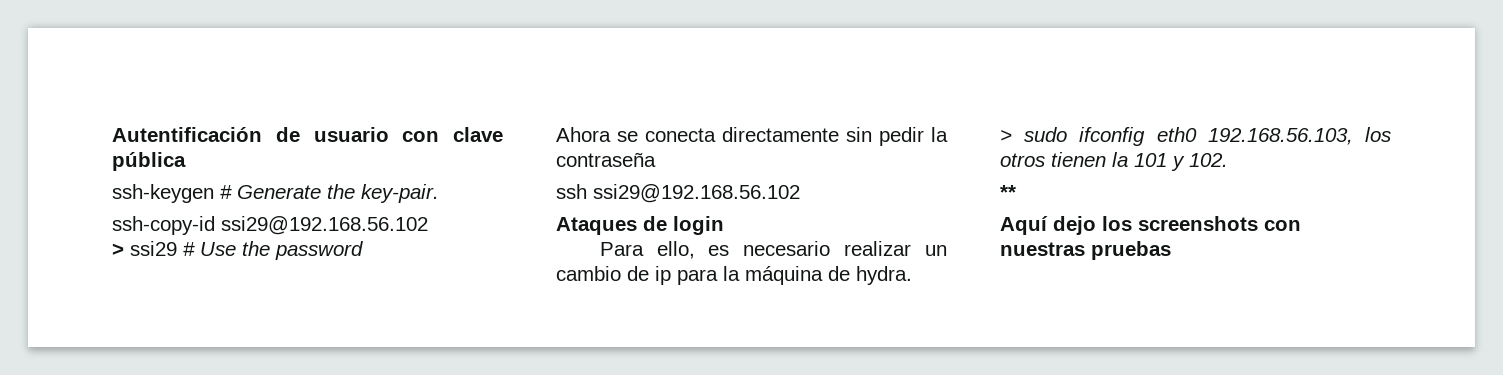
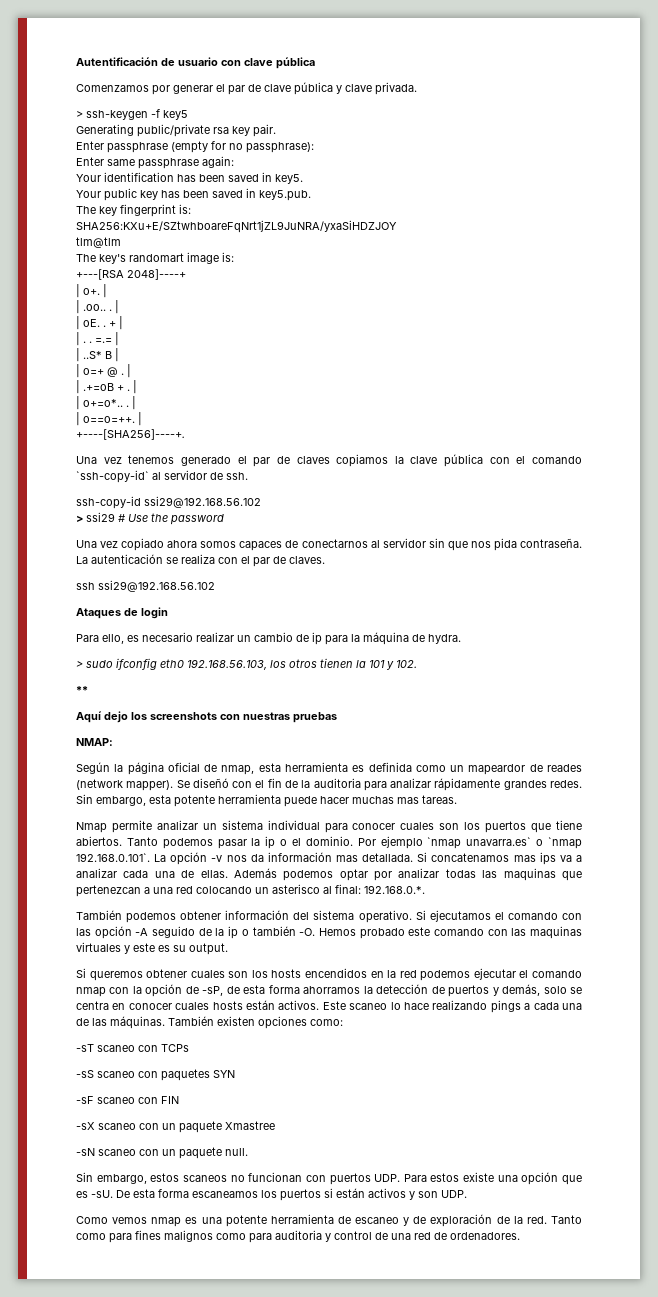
[112,184,439,203] ssh-keygen # Generate the key-pair. -> [76,82,417,95] [76,109,188,120] [76,124,276,137] [76,141,314,153] [76,156,234,169] [76,172,303,184] [76,188,311,201] [76,204,191,217] [76,220,397,233] [76,237,121,248] [76,252,234,264] [76,269,186,280] [76,284,107,298] [76,300,119,314] [76,316,123,330] [76,332,119,346] [76,348,119,362] [76,364,131,378] [76,380,137,394] [76,396,136,410] [76,412,142,426] [76,429,185,440] [76,454,583,467] [76,470,248,483] Comenzamos por generar el par de clave pública y clave privada. // > ssh-keygen -f key5 // Generating public/private rsa key pair. // Enter passphrase (empty for no passphrase): // Enter same passphrase again: // Your identification has been saved in key5. // Your public key has been saved in key5.pub. // The key fingerprint is: // SHA256:KXu+E/SZtwhboareFqNrt1jZL9JuNRA/yxaSiHDZJOY // tlm@tlm // The key's randomart image is: // +---[RSA 2048]----+ // | o+. | // | .oo.. . | // | oE. . + | // | . . =.= | // | ..S* B | // | o=+ @ . | // | .+=oB + . | // | o+=o*.. . | // | o==o=++. | // +----[SHA256]----+. // Una vez tenemos generado el par de claves copiamos la clave pública con el comando `ssh-copy-id` al servidor de ssh.
[556,127,948,146] [556,152,656,167] Ahora se conecta directamente sin pedir la contraseña -> [76,538,582,551] [76,554,325,567] Una vez copiado ahora somos capaces de conectarnos al servidor sin que nos pida contraseña. La autenticación se realiza con el par de claves.
(1171, 250) none -> [76,738,113,746] [76,762,582,775] [76,778,582,791] [76,794,457,807] [76,820,582,833] [76,836,582,849] [76,852,583,865] [76,868,582,881] [76,884,425,897] [76,910,582,923] [76,926,582,939] [76,942,228,955] [76,968,582,981] [76,984,583,997] [76,1000,582,1013] [76,1016,343,1029] [76,1044,189,1052] [76,1069,235,1081] [76,1096,179,1104] [76,1121,275,1133] [76,1147,248,1159] [76,1172,583,1185] [76,1188,467,1201] [76,1214,582,1227] [76,1230,520,1243] // NMAP: // Según la página oficial de nmap, esta herramienta es definida como un mapeardor de reades (network mapper). Se diseñó con el fin de la auditoria para analizar rápidamente grandes redes. Sin embargo, esta potente herramienta puede hacer muchas mas tareas. // Nmap permite analizar un sistema individual para conocer cuales son los puertos que tiene abiertos. Tanto podemos pasar la ip o el dominio. Por ejemplo `nmap unavarra.es` o `nmap 192.168.0.101`. La opción -v nos da información mas detallada. Si concatenamos mas ips va a analizar cada una de ellas. Además podemos optar por analizar todas las maquinas que pertenezcan a una red colocando un asterisco al final: 192.168.0.*. // También podemos obtener información del sistema operativo. Si ejecutamos el comando con las opción -A seguido de la ip o también -O. Hemos probado este comando con las maquinas virtuales y este es su output. // Si queremos obtener cuales son los hosts encendidos en la red podemos ejecutar el comando nmap con la opción de -sP, de esta forma ahorramos la detección de puertos y demás, solo se centra en conocer cuales hosts están activos. Este scaneo lo hace realizando pings a cada una de las máquinas. También existen opciones como: // -sT scaneo con TCPs // -sS scaneo con paquetes SYN // -sF scaneo con FIN // -sX scaneo con un paquete Xmastree // -sN scaneo con un paquete null. // Sin embargo, estos scaneos no funcionan con puertos UDP. Para estos existe una opción que es -sU. De esta forma escaneamos los puertos si están activos y son UDP. // Como vemos nmap es una potente herramienta de escaneo y de exploración de la red. Tanto como para fines malignos como para auditoria y control de una red de ordenadores.

